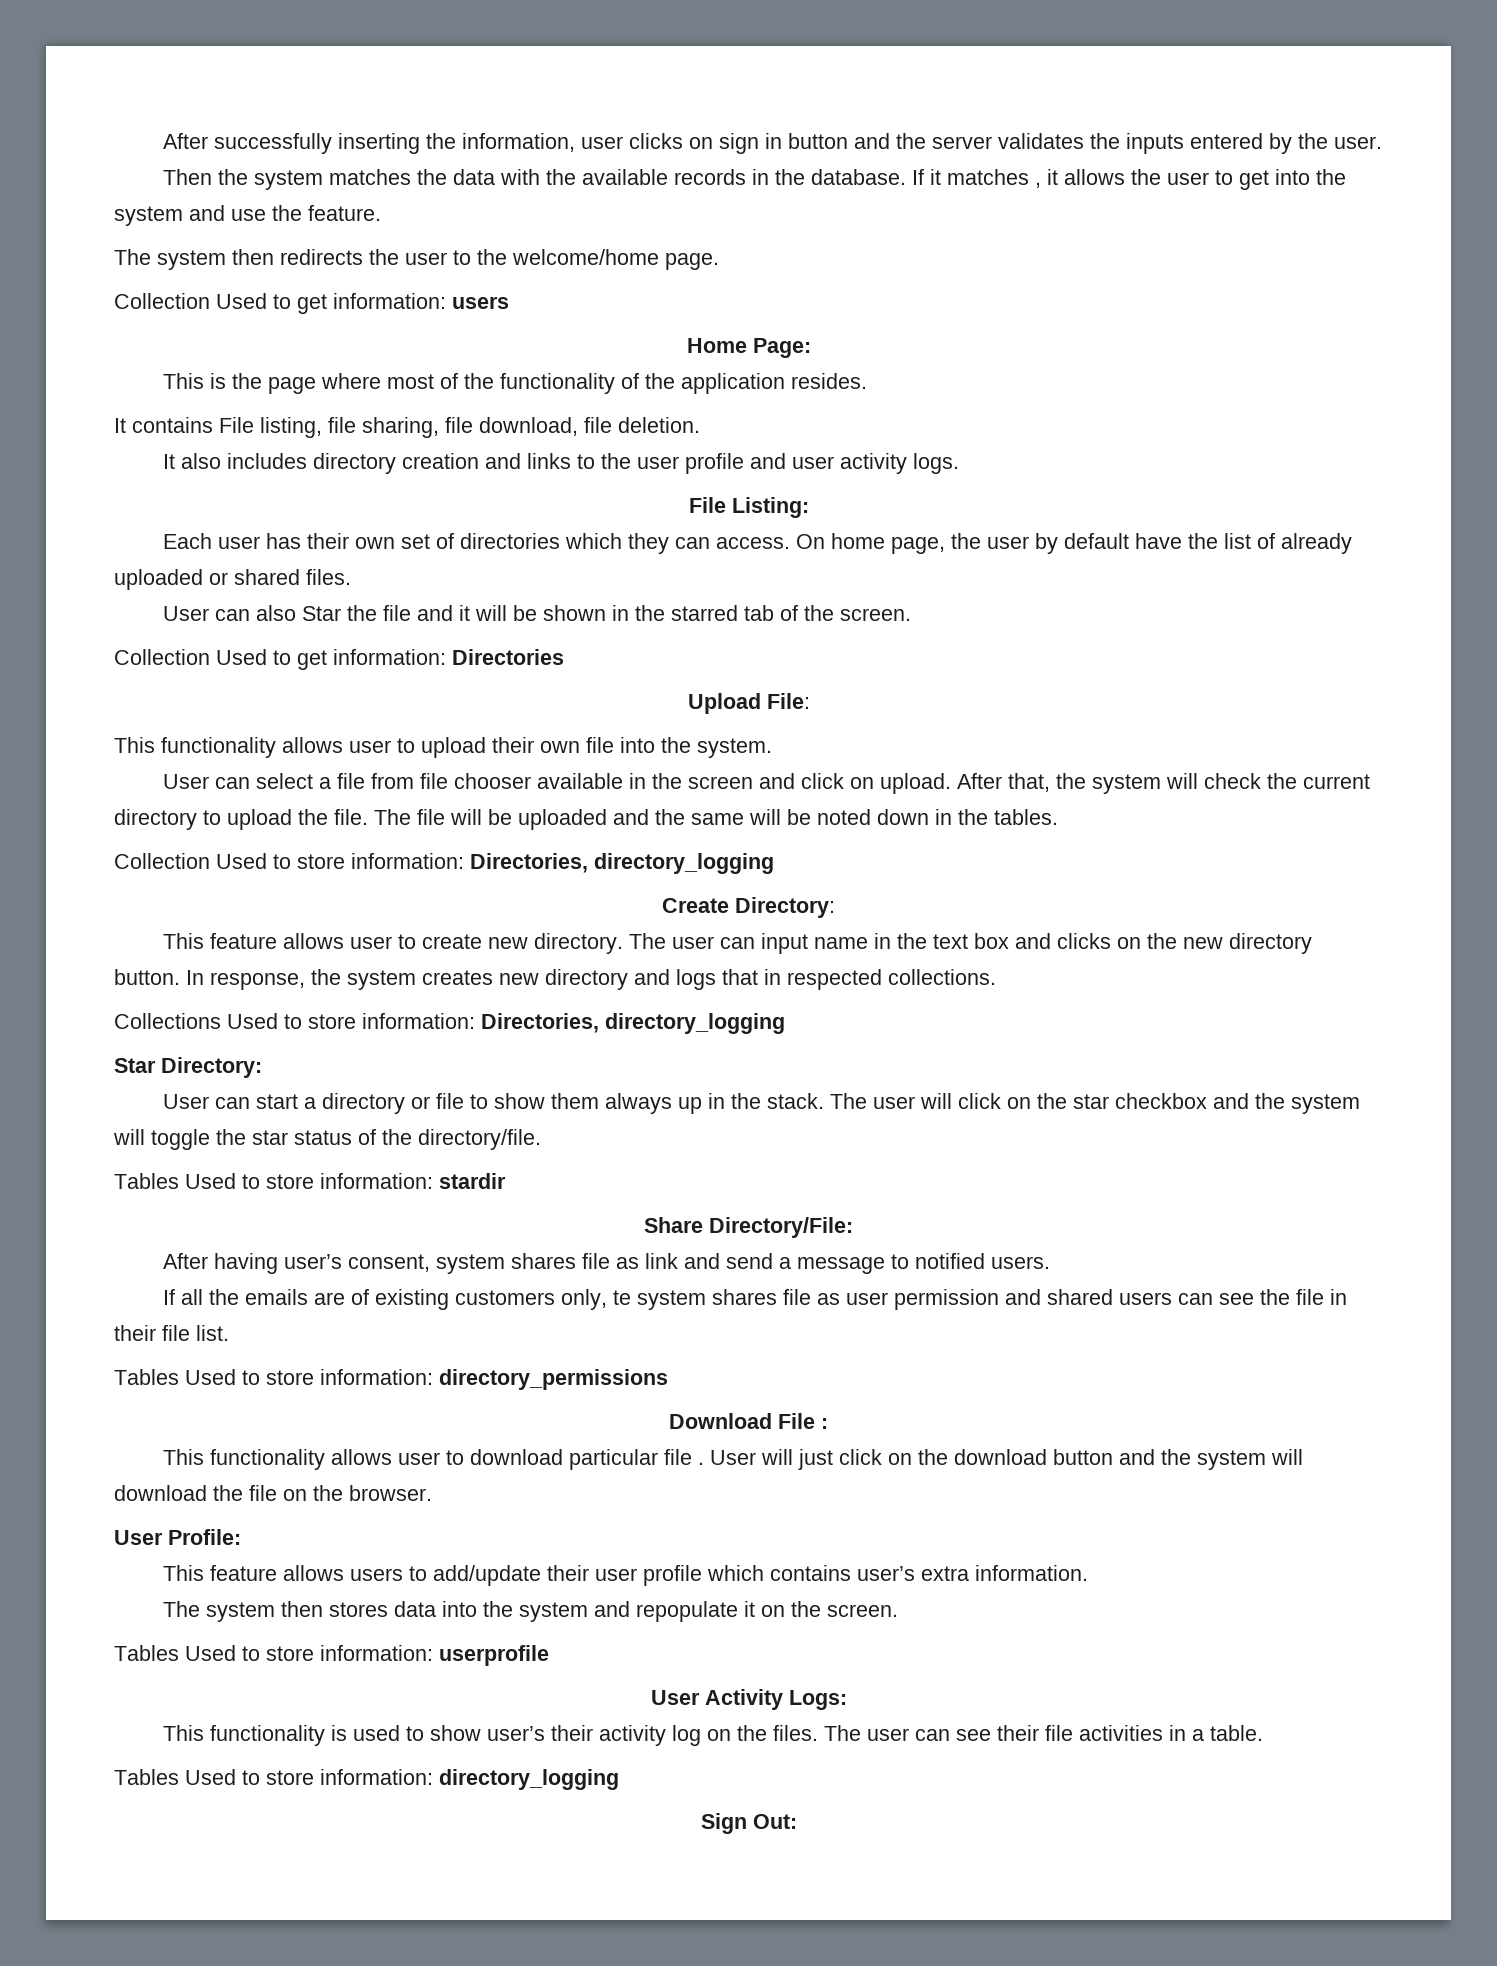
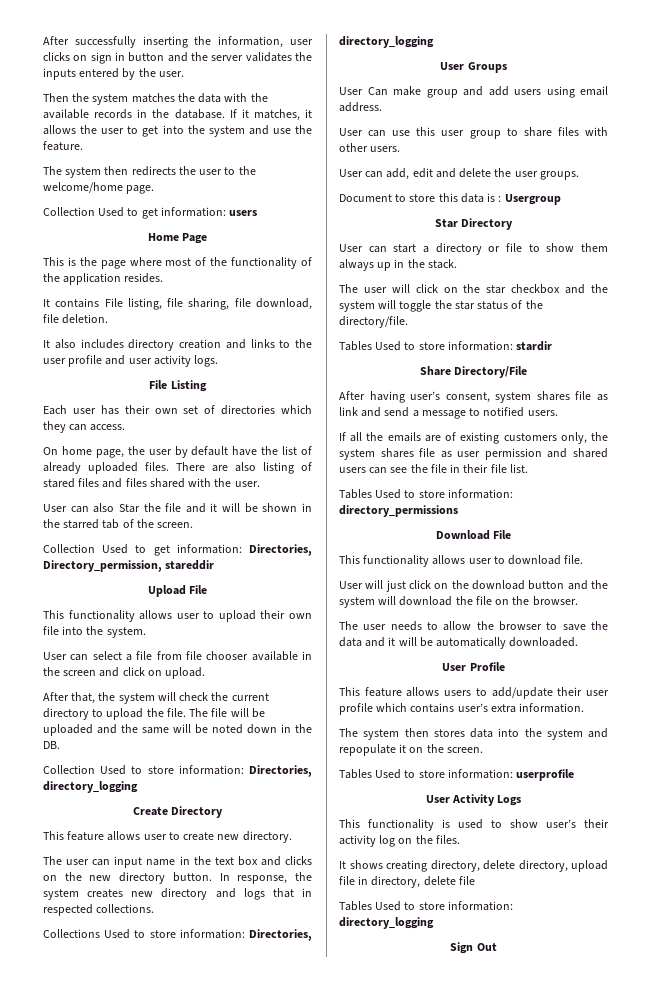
[946,169,1041,188] matches , -> [253,109,300,121] matches,
[752,338,811,358] Page: -> [182,233,208,244] Page
[731,497,809,518] Listing: -> [170,380,207,392] Listing
(790, 543) none -> (126, 427) //
[209,569,351,585] or shared files. -> [145,462,312,474] [43,478,260,488] files. There are also listing of stared files and files shared with the user.
[452,649,564,665] Directories -> [249,544,312,556] [43,560,215,572] Directories, Directory_permission, stareddir
[766,693,810,709] File: -> [189,585,208,594] File
(951, 783) none -> (206, 673) //
[994,809,1058,825] tables. -> [43,741,60,749] DB.
[735,897,835,918] Directory: -> [171,806,224,818] Directory
(623, 943) none -> (292, 837) //
[114,1057,262,1078] // Star Directory: -> [440,62,507,73] [339,86,608,98] [339,102,382,112] [339,127,608,139] [339,143,401,152] [339,168,579,180] [339,193,561,205] [434,218,514,230] // User Groups // User Can make group and add users using email address. // User can use this user group to share files with other users. // User can add, edit and delete the user groups. // Document to store this data is : Usergroup // Star Directory
(824, 1101) none -> (457, 264) //
[709,1217,853,1238] Directory/File: -> [454,366,528,378] Directory/File
[612,1290,631,1305] te -> [591,432,608,441] the
[821,1418,828,1429] : -> (512, 534) none
[568,1449,704,1470] particular file . -> [564,555,584,564] file. //
[114,1529,241,1545] // User Profile: -> [339,621,608,631] [339,637,579,649] [442,662,505,671] // The user needs to allow the browser to save the data and it will be automatically downloaded. // User Profile
[788,1690,847,1710] Logs: -> [497,795,522,806] Logs
[823,1725,1263,1741] The user can see their file activities in a table. -> [339,860,608,872] [339,876,475,888] // It shows creating directory, delete directory, upload file in directory, delete file
[752,1814,797,1829] Out: -> [476,943,497,951] Out

